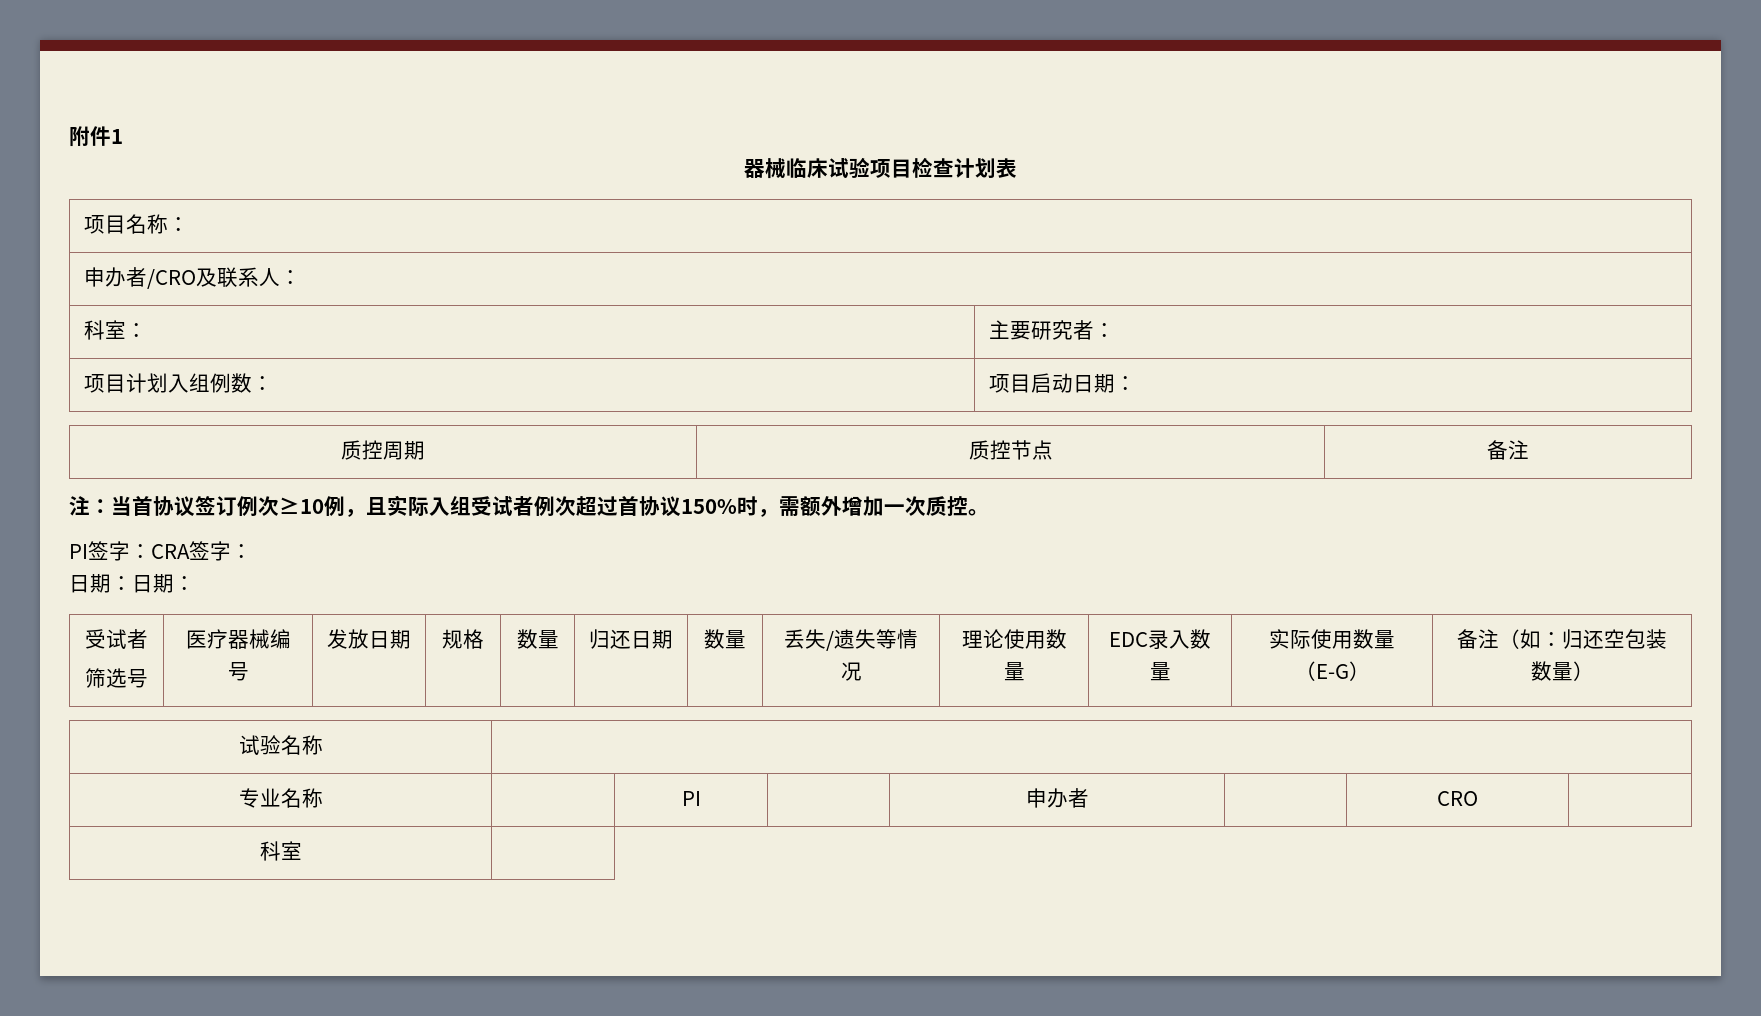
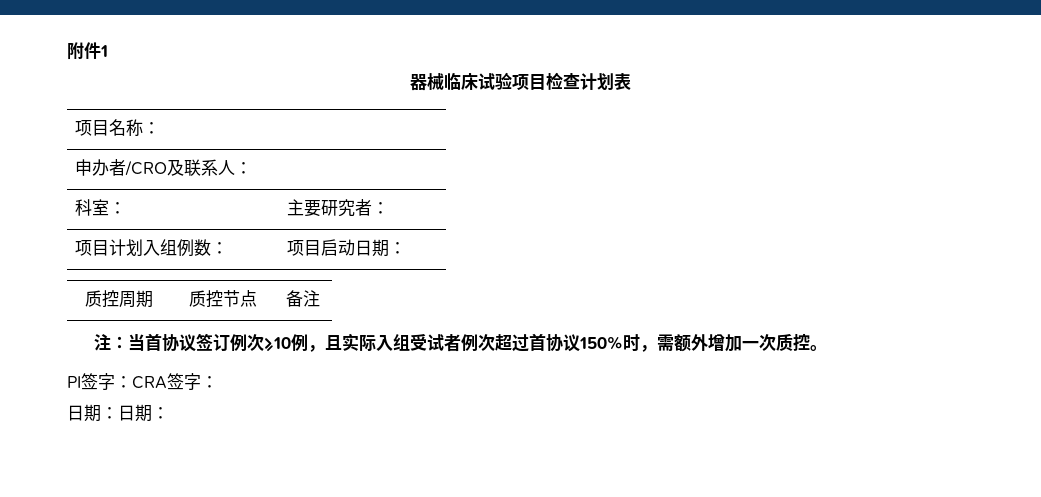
[85,629,148,649] [85,668,148,688] [185,629,291,649] [227,662,249,681] [327,629,411,649] [442,629,484,649] [516,629,559,649] [589,629,673,649] [704,629,746,649] [784,629,918,651] [840,662,862,681] [961,629,1067,649] [1003,662,1025,681] [1109,629,1211,649] [1149,662,1171,681] [1269,629,1395,649] [1294,661,1370,681] [1457,629,1667,649] [1530,661,1594,681] [238,735,323,755] [238,788,323,808] [681,791,701,806] [1025,788,1089,808] [1437,791,1478,806] [259,841,302,861] // 受试者 // 筛选号 | 医疗器械编号 | 发放日期 | 规格 | 数量 | 归还日期 | 数量 | 丢失/遗失等情况 | 理论使用数量 | EDC录入数量 | 实际使用数量（E-G） | 备注（如：归还空包装数量） // 试验名称 | // 专业名称 | | PI | | 申办者 | | CRO | // 科室 | -> (169, 413) none

